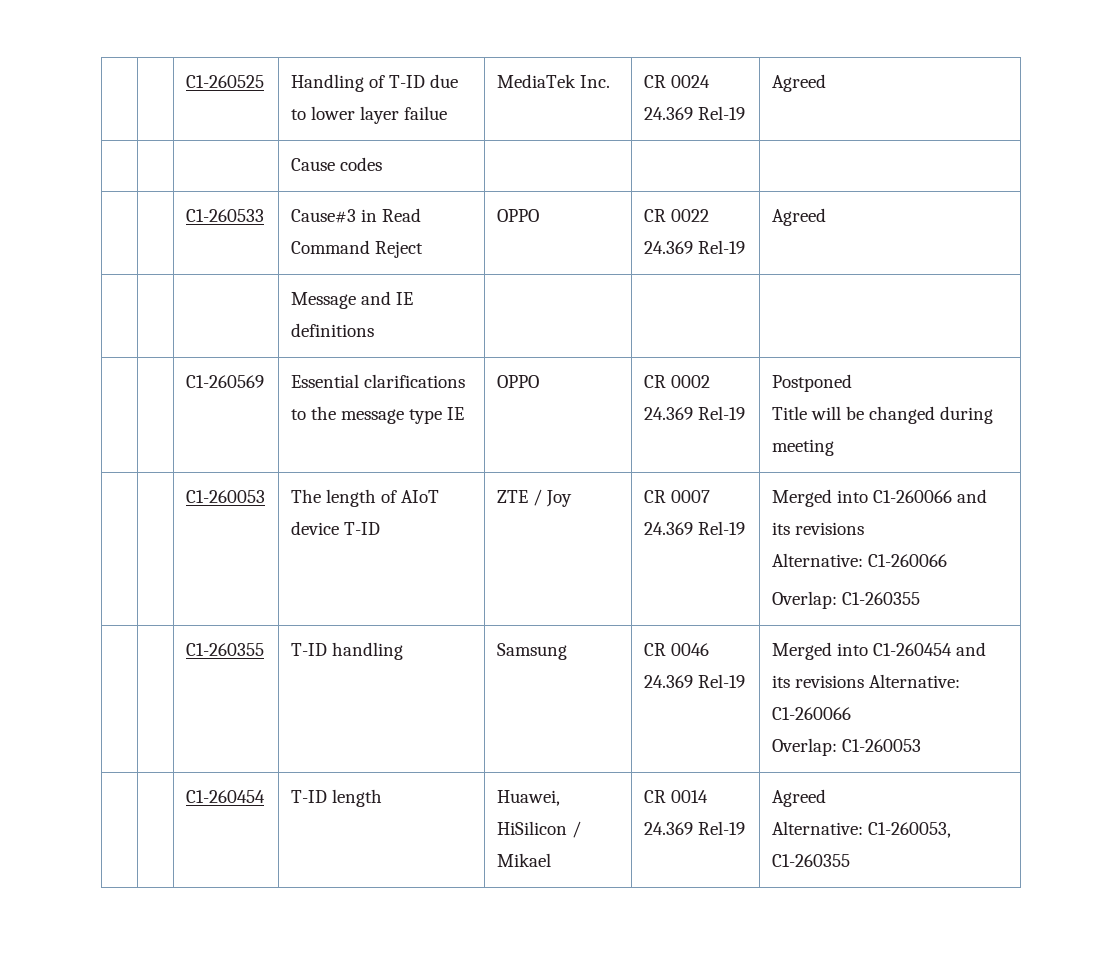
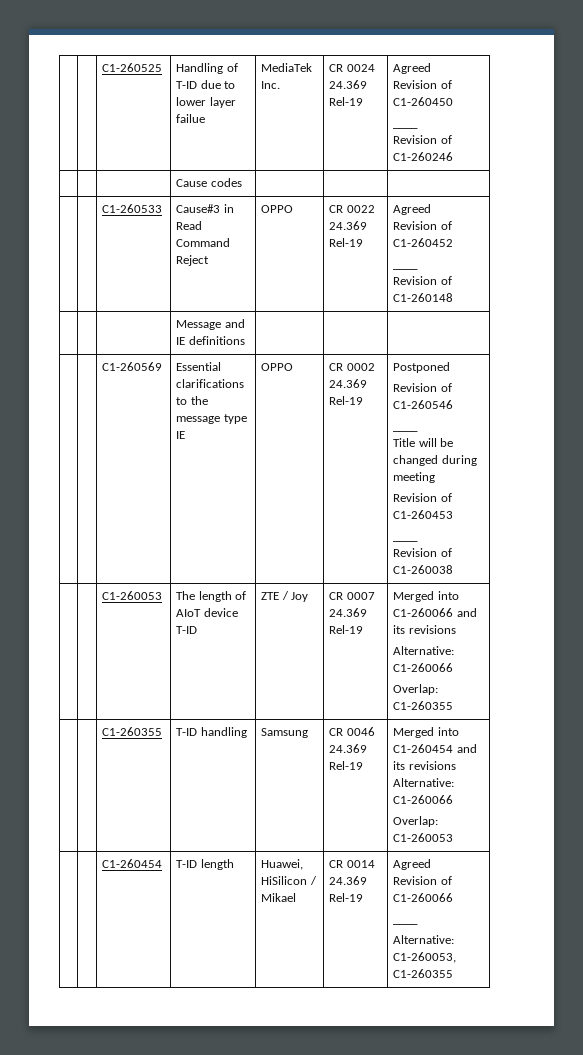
(826, 83) none -> [393,80,452,89] [393,97,454,106] [393,127,419,129] [393,135,452,144] [393,152,454,161] // Revision of C1-260450 // ____ // Revision of C1-260246
(826, 217) none -> [393,221,452,230] [393,238,454,247] [393,268,419,270] [393,276,452,285] [393,293,454,302] // Revision of C1-260452 // ____ // Revision of C1-260148
(852, 383) none -> [393,383,452,392] [393,400,454,409] [393,430,419,432] // Revision of C1-260546 // ____
(834, 447) none -> [393,493,452,502] [393,510,454,519] [393,540,419,542] [393,548,452,557] [393,565,454,574] // Revision of C1-260453 // ____ // Revision of C1-260038
(826, 798) none -> [393,876,452,885] [393,893,454,902] [393,923,419,925] // Revision of C1-260066 // ____

